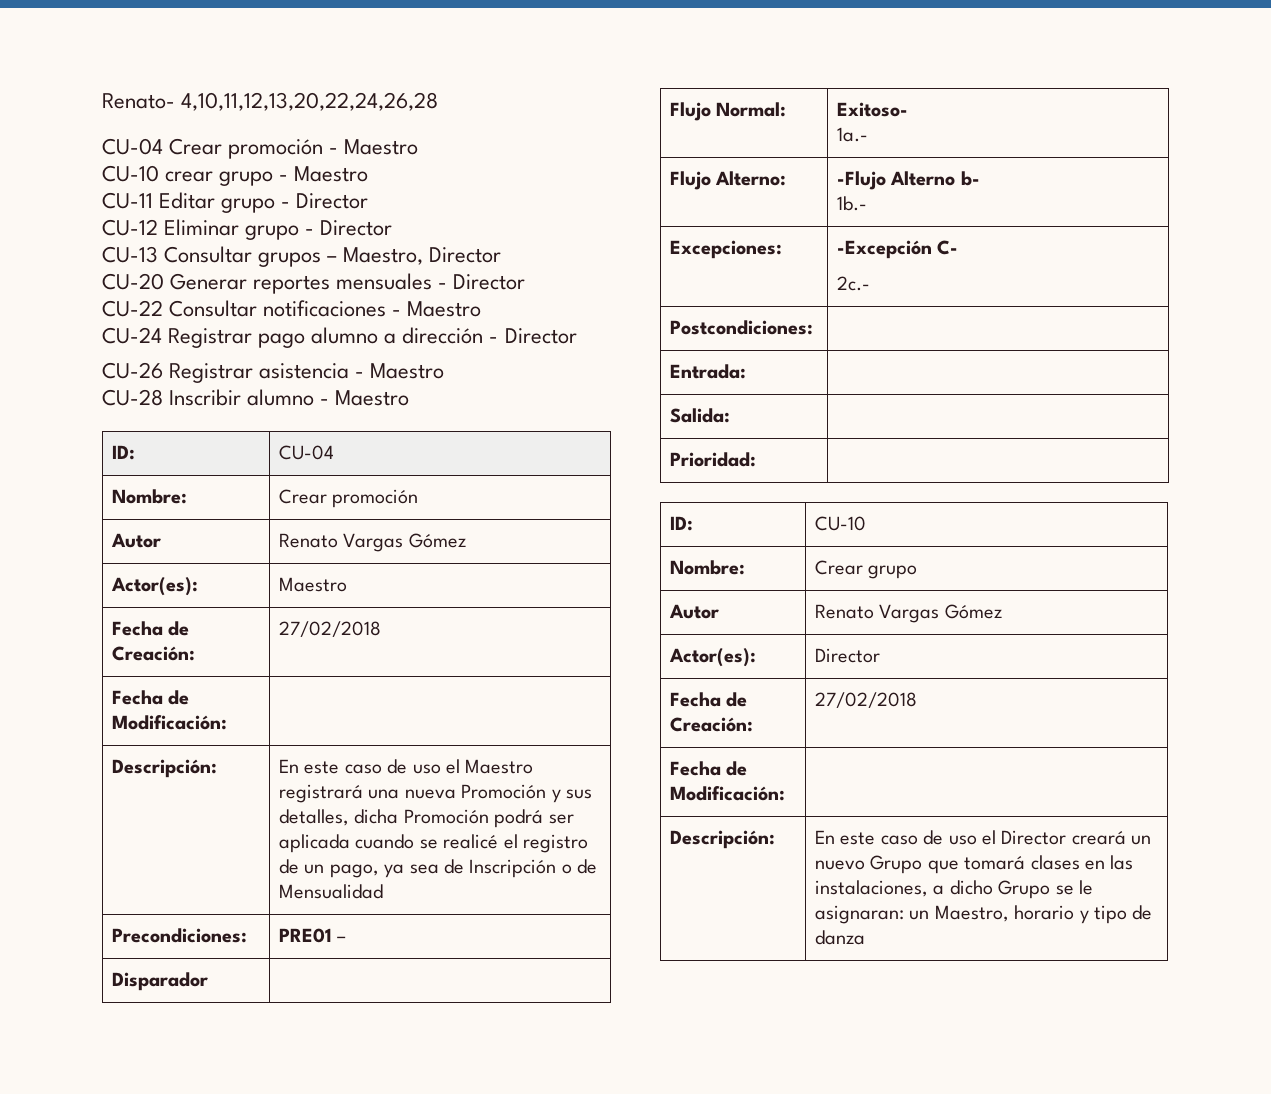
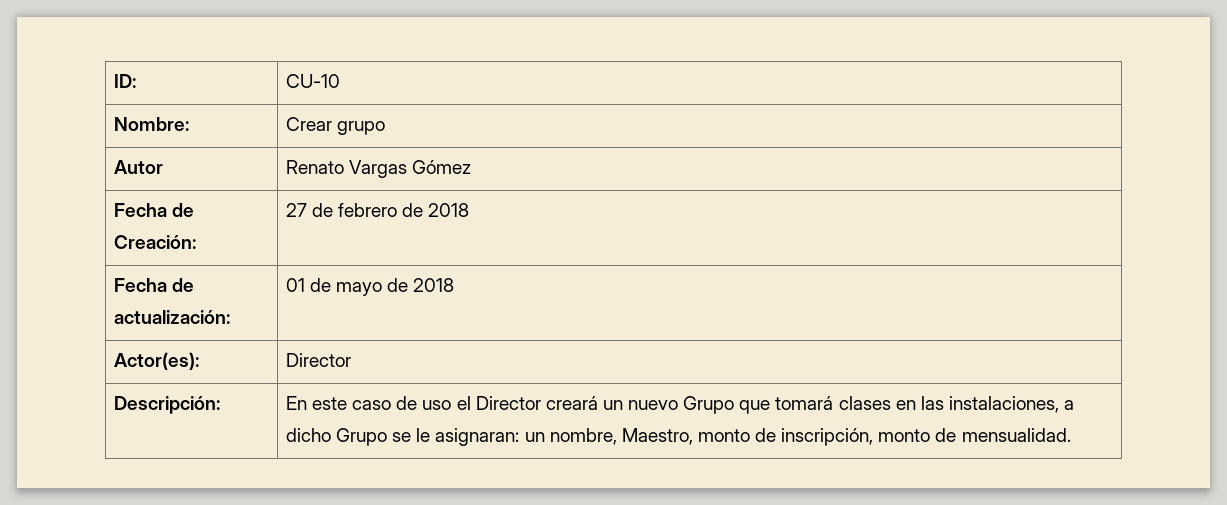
[102,92,439,111] [102,138,419,159] [102,165,369,186] [102,192,369,213] [102,219,393,240] [102,246,502,267] [102,273,526,294] [102,300,482,317] [102,327,577,348] [102,362,445,383] [102,389,410,406] [111,445,135,460] [278,445,334,460] [111,489,187,504] [278,489,419,508] [110,533,161,548] [278,533,466,552] [110,577,198,596] [278,577,347,592] [111,621,190,636] [111,646,195,661] [278,621,381,637] [111,690,190,705] [111,715,227,730] [111,759,217,778] [278,759,534,774] [278,784,592,803] [278,809,574,828] [278,834,588,853] [278,859,598,878] [278,884,383,899] [111,928,247,943] [278,928,347,943] [111,972,208,991] [669,102,787,121] [836,102,908,117] [836,127,868,142] [669,171,787,190] [836,171,980,190] [836,196,867,211] [669,240,782,259] [836,240,959,259] [836,276,870,291] [669,320,813,335] [669,364,746,379] [669,408,730,423] [669,452,756,467] Renato- 4,10,11,12,13,20,22,24,26,28 // CU-04 Crear promoción - Maestro // CU-10 crear grupo - Maestro // CU-11 Editar grupo - Director // CU-12 Eliminar grupo - Director // CU-13 Consultar grupos – Maestro, Director // CU-20 Generar reportes mensuales - Director // CU-22 Consultar notificaciones - Maestro // CU-24 Registrar pago alumno a dirección - Director // CU-26 Registrar asistencia - Maestro // CU-28 Inscribir alumno - Maestro // ID: | CU-04 // Nombre: | Crear promoción // Autor | Renato Vargas Gómez // Actor(es): | Maestro // Fecha de Creación: | 27/02/2018 // Fecha de Modificación: | // Descripción: | En este caso de uso el Maestro registrará una nueva Promoción y sus detalles, dicha Promoción podrá ser aplicada cuando se realicé el registro de un pago, ya sea de Inscripción o de Mensualidad // Precondiciones: | PRE01 – // Disparador | // Flujo Normal: | Exitoso- // 1a.- // Flujo Alterno: | -Flujo Alterno b- // 1b.- // Excepciones: | -Excepción C- // 2c.- // Postcondiciones: | // Entrada: | // Salida: | // Prioridad: | // -> (113, 81) none
[668,648,756,667] [814,648,880,663] [669,692,748,707] [669,717,753,732] [814,692,917,708] [669,761,748,776] [669,786,785,801] // Actor(es): | Director // Fecha de Creación: | 27/02/2018 // Fecha de Modificación: | -> [113,203,194,217] [113,235,196,249] [285,203,470,217] [113,278,194,292] [113,310,230,324] [285,278,455,296] [113,352,199,370] [285,353,351,367] // Fecha de Creación: | 27 de febrero de 2018 // Fecha de actualización: | 01 de mayo de 2018 // Actor(es): | Director
[934,905,1153,924] [814,930,865,945] Maestro, horario y tipo de danza -> [549,428,1071,446] nombre, Maestro, monto de inscripción, monto de mensualidad.

